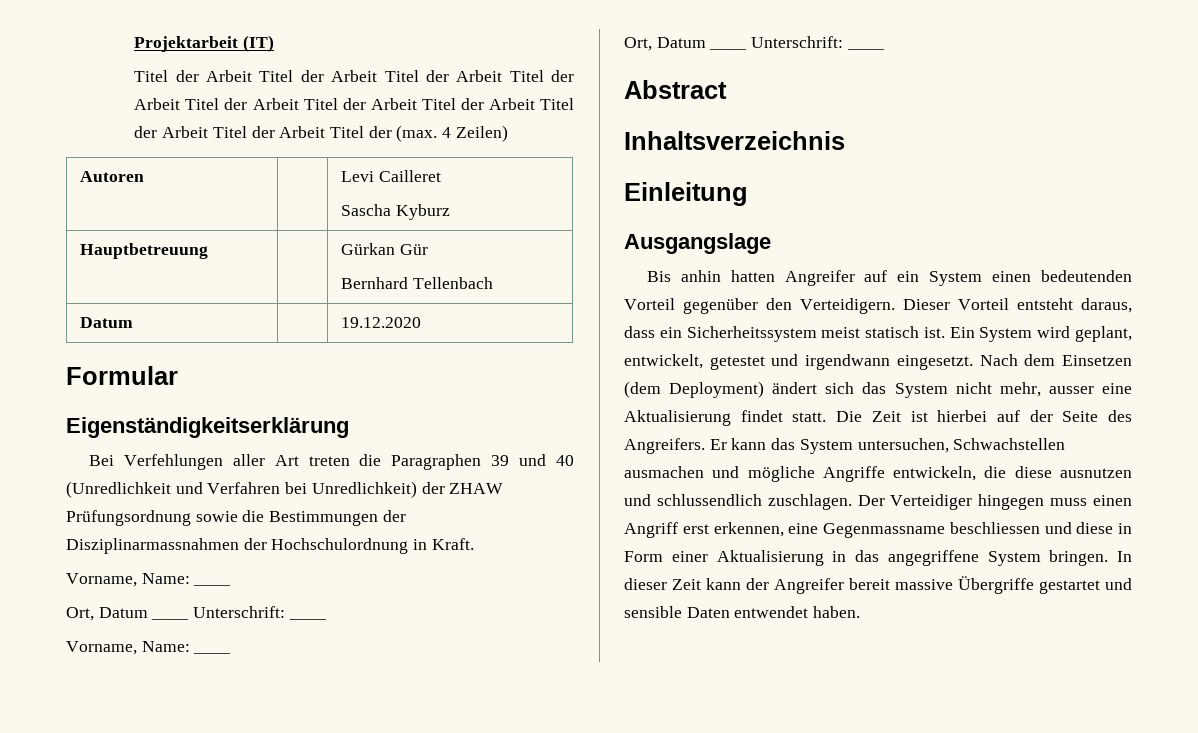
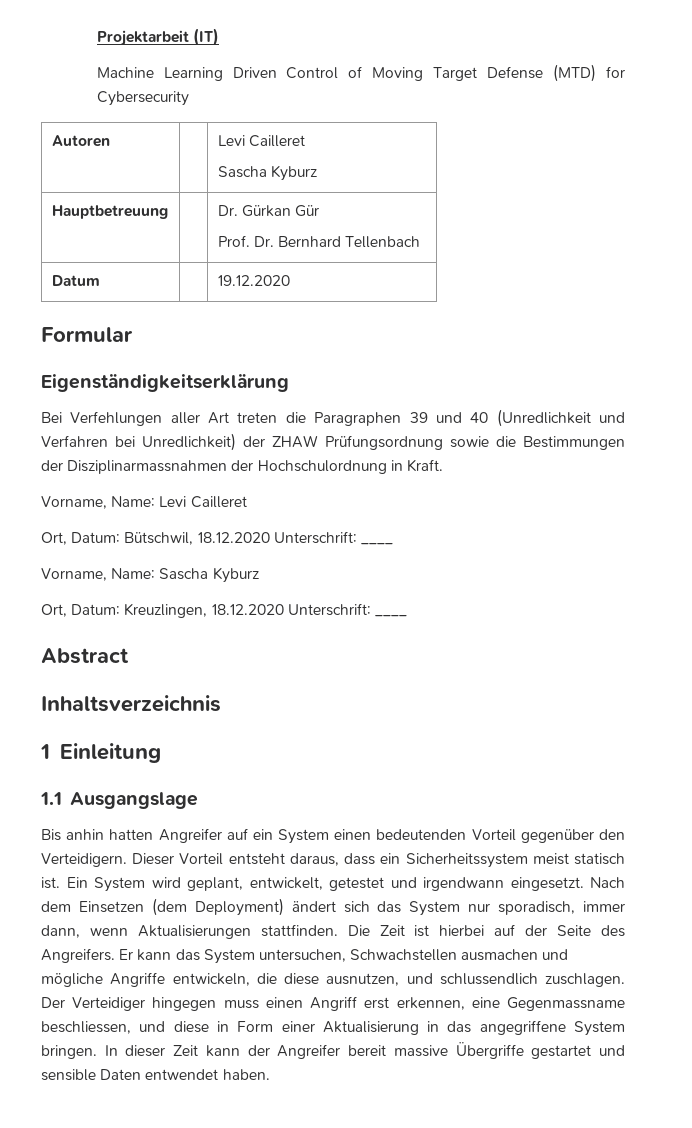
[134,70,574,82] [134,98,574,110] [134,125,508,142] Titel der Arbeit Titel der Arbeit Titel der Arbeit Titel der Arbeit Titel der Arbeit Titel der Arbeit Titel der Arbeit Titel der Arbeit Titel der Arbeit Titel der (max. 4 Zeilen) -> [96,64,625,82] [96,91,189,106] Machine Learning Driven Control of Moving Target Defense (MTD) for Cybersecurity
(208, 251) none -> [217,205,238,216] Dr.
(428, 249) none -> [217,235,274,247] Prof. Dr.
[193,584,231,586] [66,607,148,621] [151,618,189,620] ____ // Ort, Datum ____ -> [159,496,247,508] [41,532,270,545] Levi Cailleret // Ort, Datum: Bütschwil, 18.12.2020
[193,652,231,654] [624,37,706,51] [709,48,747,50] ____ // Ort, Datum ____ -> [159,567,259,583] [41,603,284,618] Sascha Kyburz // Ort, Datum: Kreuzlingen, 18.12.2020
(845, 140) none -> [40,744,50,759] 1
(748, 194) none -> [40,792,62,805] 1.1
[955,382,1132,397] [624,410,827,426] nicht mehr, ausser eine Aktualisierung findet statt. -> [468,901,625,915] [41,924,338,939] nur sporadisch, immer dann, wenn Aktualisierungen stattfinden.
[1060,468,1132,478] ausnutzen -> [326,973,400,986] ausnutzen,
[949,522,1040,534] beschliessen -> [41,1021,131,1034] beschliessen,

